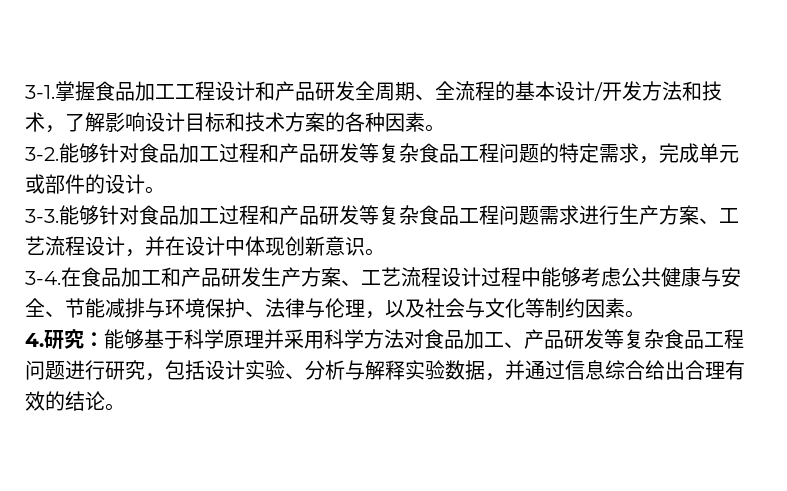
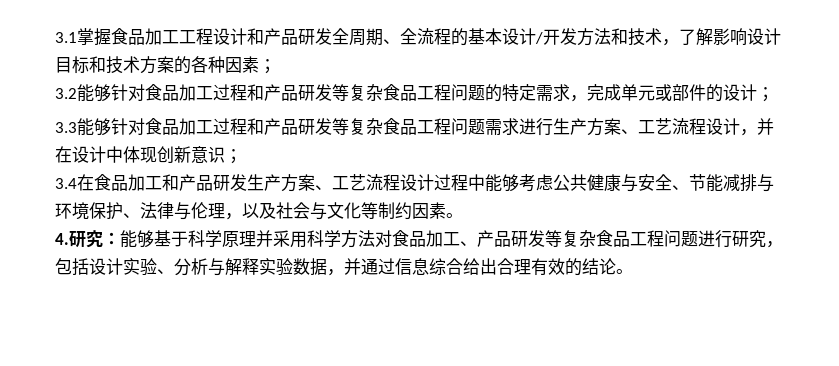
[25,85,55,99] 3-1. -> [55,32,77,43] 3.1
[425,124,445,132] [25,147,59,161] 。 // 3-2. -> [259,59,276,74] [55,88,77,99] ； // 3.2
[145,186,165,194] [25,209,59,223] 。 // 3-3. -> [757,87,774,102] [55,122,77,133] ； // 3.3
[365,248,385,256] [25,271,61,285] 。 // 3-4. -> [225,149,242,164] [55,178,77,189] ； // 3.4

